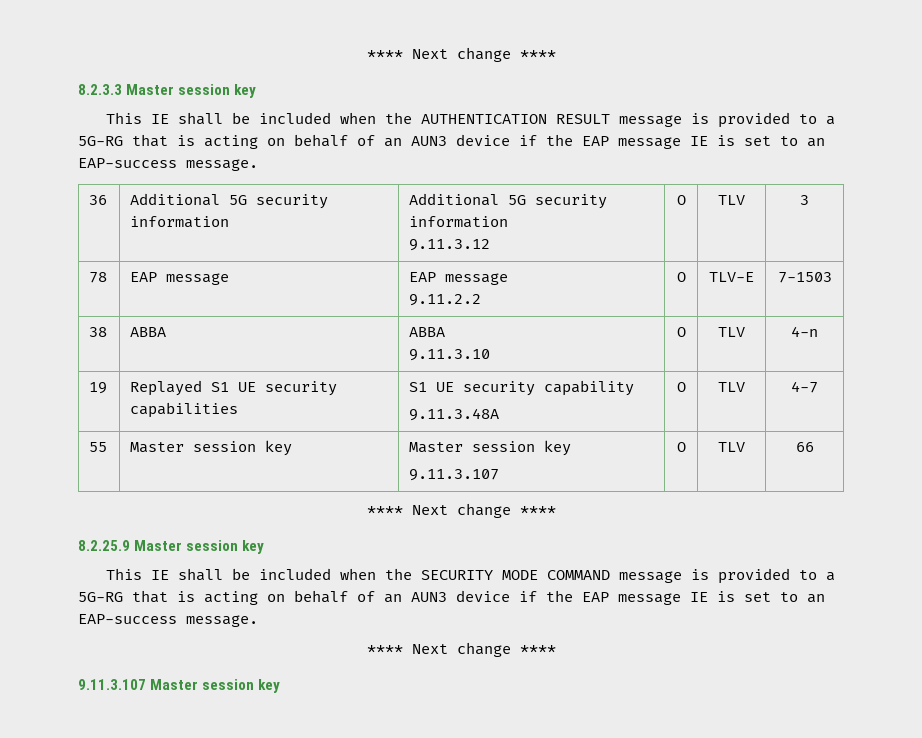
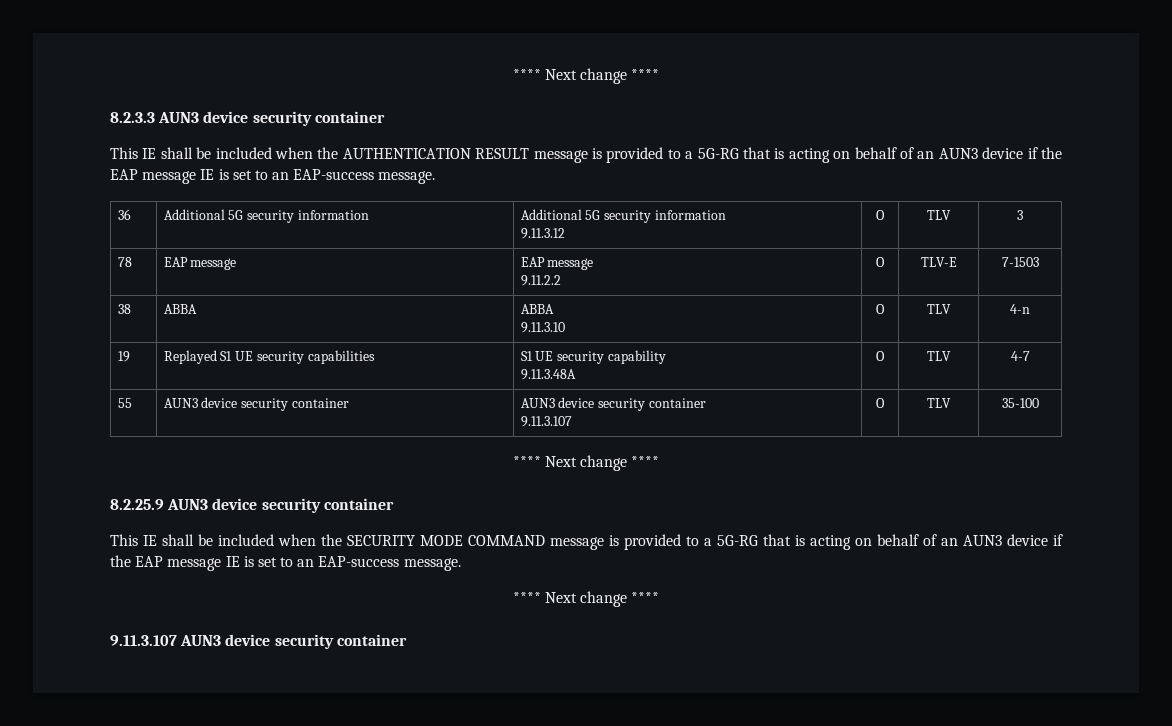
[126,84,257,98] Master session key -> [158,111,385,126] AUN3 device security container
[130,440,293,456] [409,440,572,456] Master session key | Master session key -> [163,397,349,411] [520,397,706,411] AUN3 device security container | AUN3 device security container
[795,442,814,452] 66 -> [1001,398,1039,408] 35-100
[134,540,265,554] Master session key -> [167,498,394,513] AUN3 device security container
[150,679,281,693] Master session key -> [180,634,407,649] AUN3 device security container

